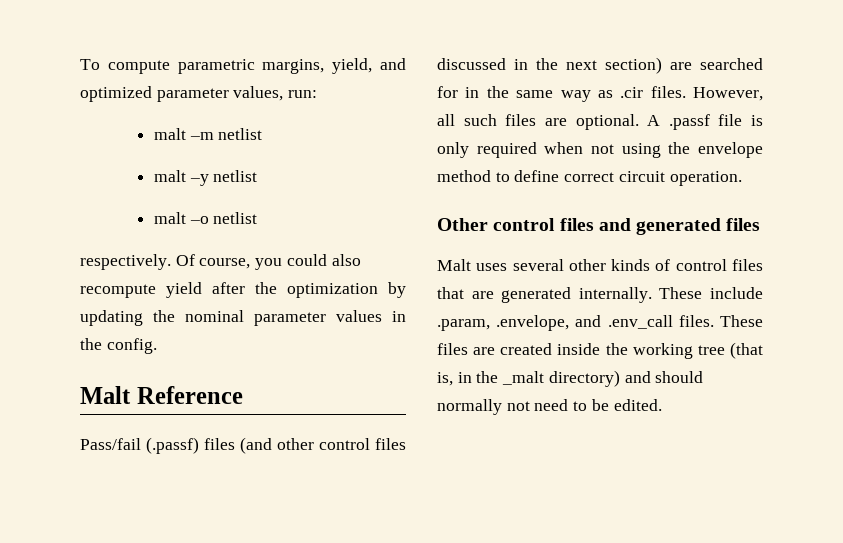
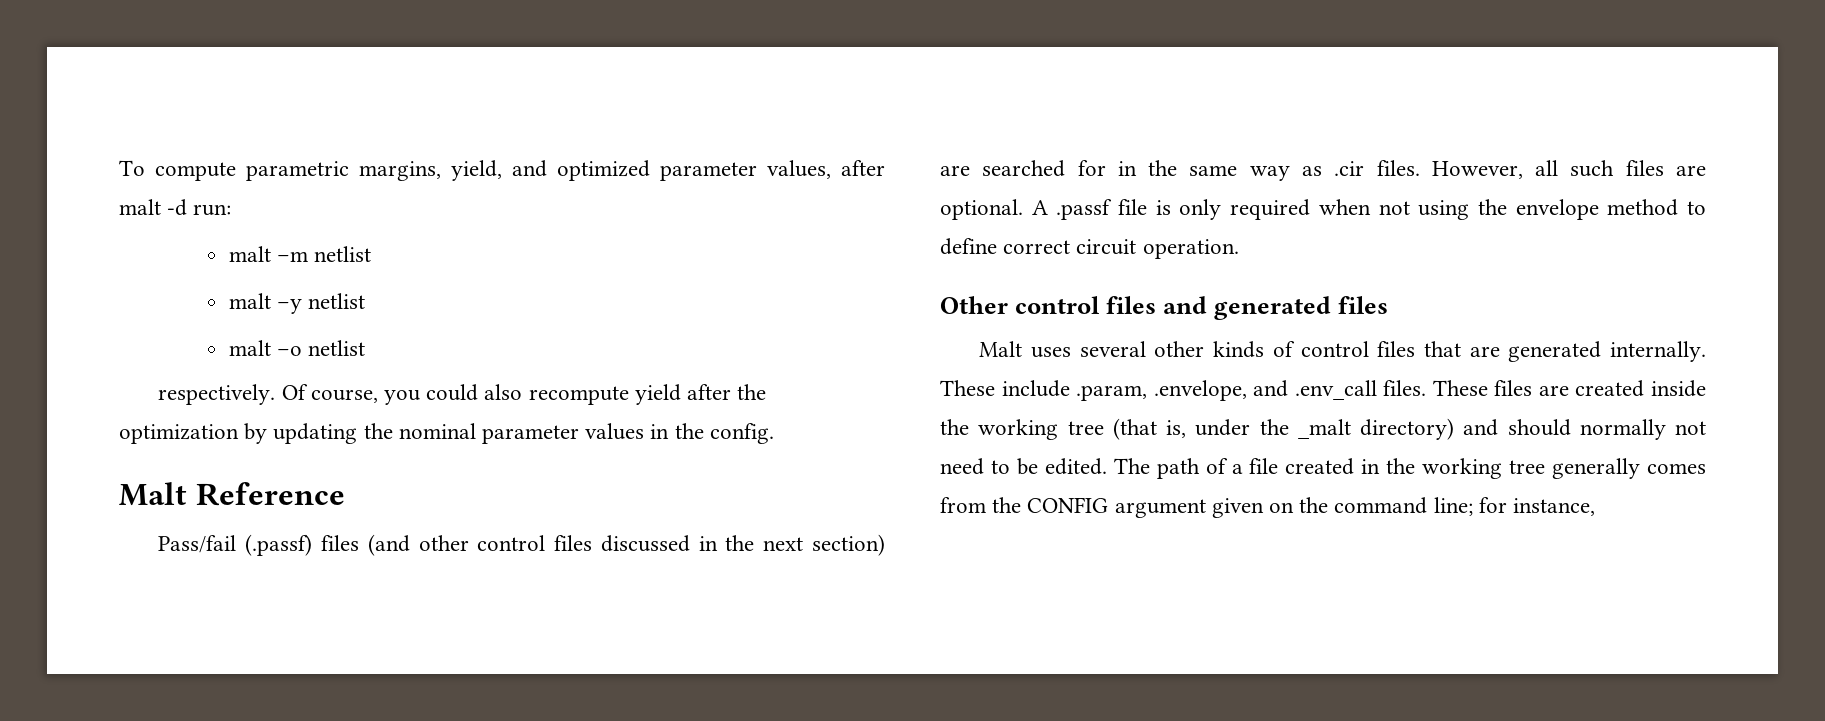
(284, 93) none -> [841,160,885,176] [119,199,188,216] after malt -d
[457,372,472,383] in -> [1195,419,1251,436] under
(662, 405) none -> [1113,458,1706,479] [940,497,1596,518] The path of a file created in the working tree generally comes from the CONFIG argument given on the command line; for instance,

